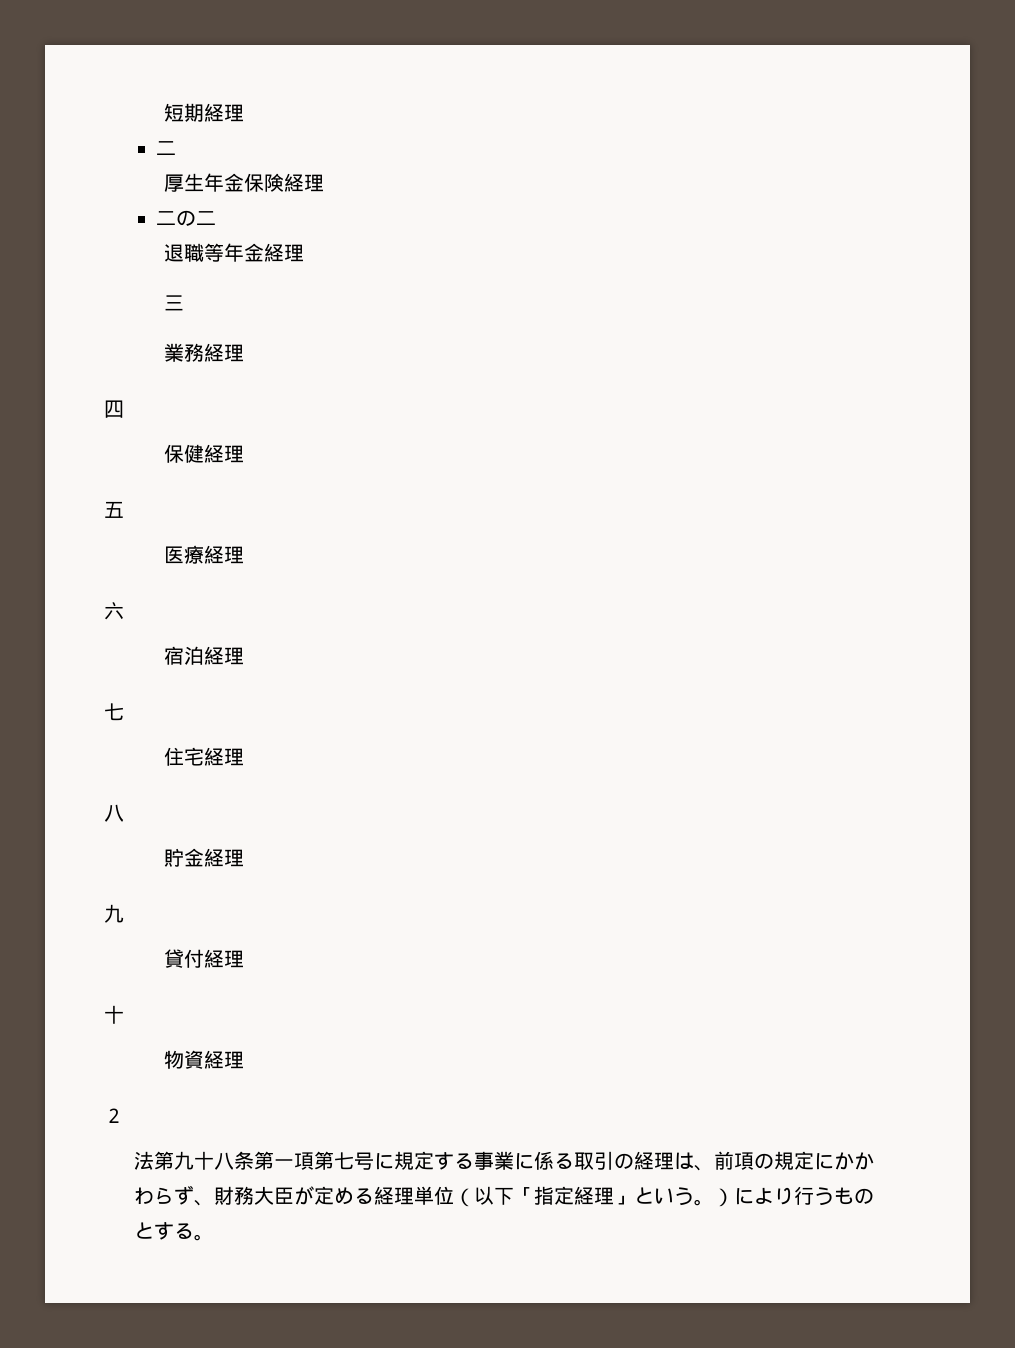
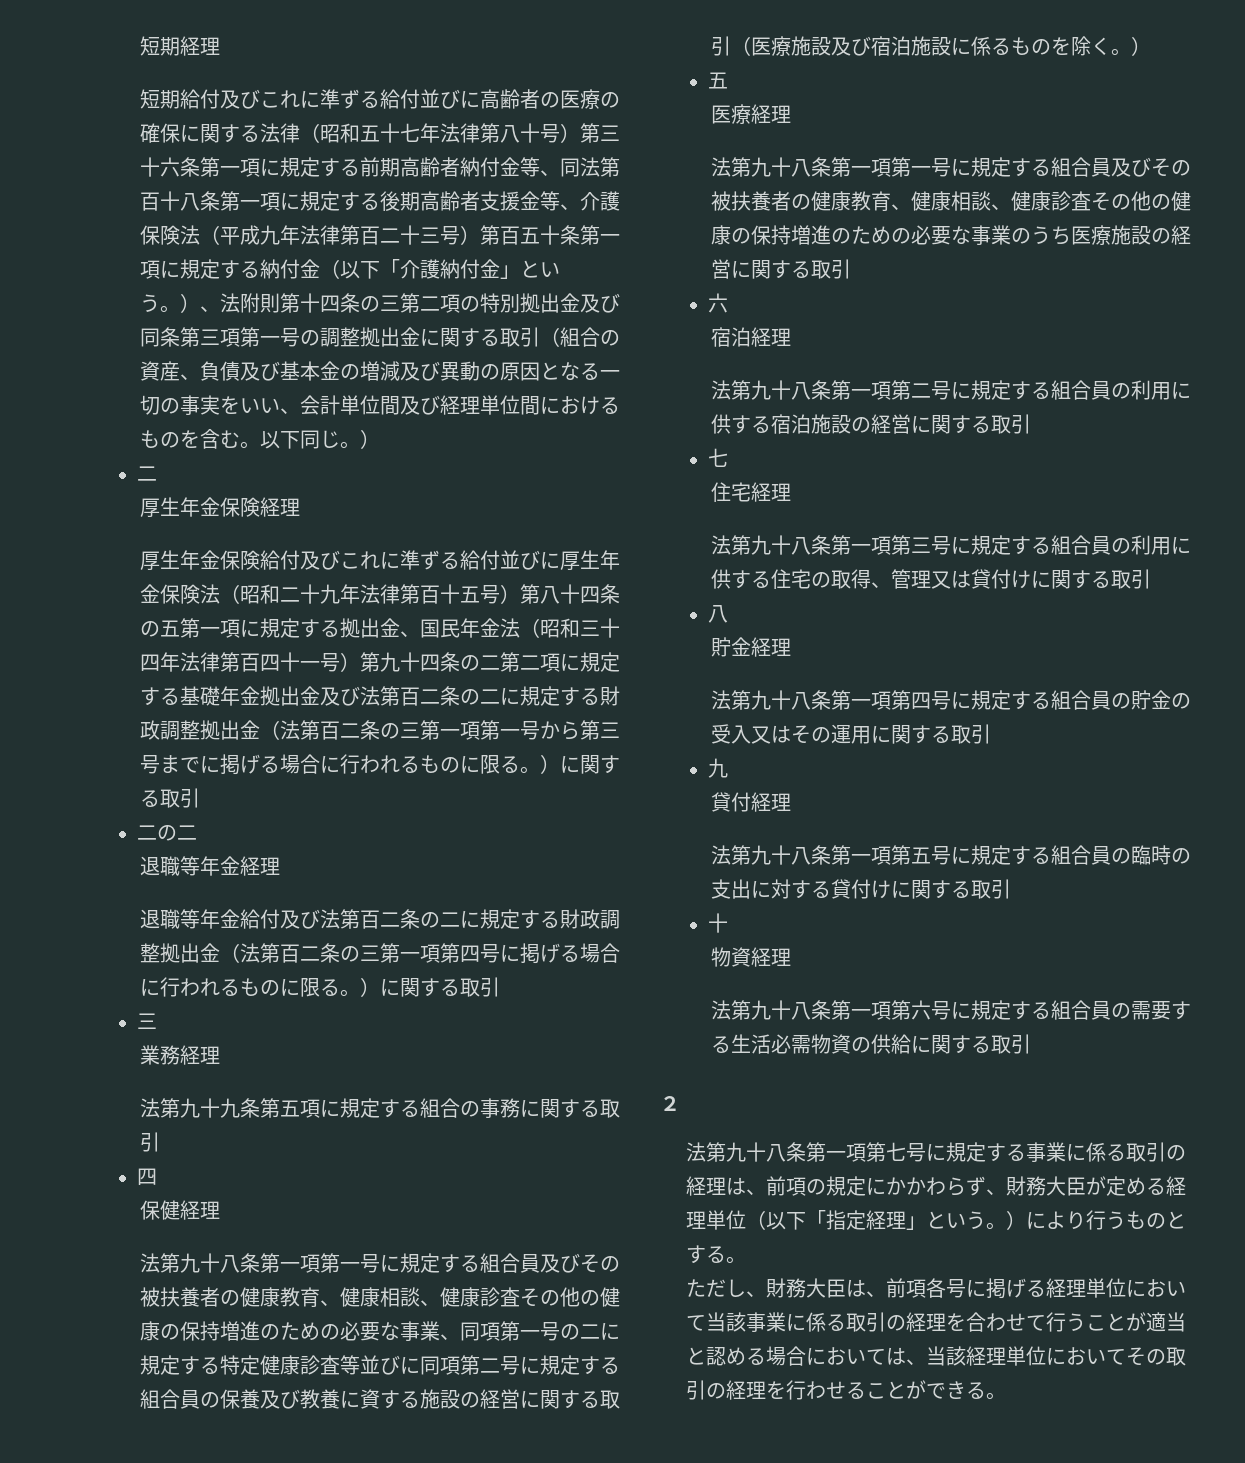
(244, 113) none -> [140,89,621,109] [140,123,621,143] [140,157,621,177] [140,191,621,211] [140,225,621,245] [140,259,561,279] [140,293,621,313] [140,327,621,347] [140,361,621,381] [140,395,621,415] [140,429,381,449] // 短期給付及びこれに準ずる給付並びに高齢者の医療の確保に関する法律（昭和五十七年法律第八十号）第三十六条第一項に規定する前期高齢者納付金等、同法第百十八条第一項に規定する後期高齢者支援金等、介護保険法（平成九年法律第百二十三号）第百五十条第一項に規定する納付金（以下「介護納付金」という。）、法附則第十四条の三第二項の特別拠出金及び同条第三項第一号の調整拠出金に関する取引（組合の資産、負債及び基本金の増減及び異動の原因となる一切の事実をいい、会計単位間及び経理単位間におけるものを含む。以下同じ。）
(324, 183) none -> [140,550,621,570] [140,584,621,604] [140,618,621,638] [140,652,621,672] [140,686,621,706] [140,720,621,740] [140,754,621,775] [140,788,201,808] // 厚生年金保険給付及びこれに準ずる給付並びに厚生年金保険法（昭和二十九年法律第百十五号）第八十四条の五第一項に規定する拠出金、国民年金法（昭和三十四年法律第百四十一号）第九十四条の二第二項に規定する基礎年金拠出金及び法第百二条の二に規定する財政調整拠出金（法第百二条の三第一項第一号から第三号までに掲げる場合に行われるものに限る。）に関する取引
[163,295,184,311] [163,343,244,362] [104,400,124,418] [163,444,244,463] [104,501,124,518] [163,545,244,564] [104,602,124,620] [163,646,244,665] [104,703,124,721] [163,747,244,766] [104,804,124,822] [163,848,244,867] [104,904,124,923] [163,949,244,968] [104,1005,124,1024] [163,1050,244,1069] 三 // 業務経理 // 四 // 保健経理 // 五 // 医療経理 // 六 // 宿泊経理 // 七 // 住宅経理 // 八 // 貯金経理 // 九 // 貸付経理 // 十 // 物資経理 -> [140,909,621,929] [140,943,621,964] [140,977,501,997] [136,1013,157,1029] [140,1045,221,1065] [140,1098,621,1118] [140,1132,161,1152] [136,1168,157,1186] [140,1200,221,1220] [140,1253,621,1273] [140,1287,621,1307] [140,1321,621,1341] [140,1355,621,1375] [140,1389,621,1409] [711,36,1152,56] [707,72,728,89] [711,104,792,124] [711,157,1192,177] [711,191,1192,211] [711,225,1192,245] [711,259,852,279] [707,293,728,313] [711,327,792,347] [711,380,1192,400] [711,414,1032,434] [707,448,728,467] [711,482,792,502] [711,535,1192,555] [711,569,1152,589] [707,605,728,623] [711,637,792,657] [711,690,1192,710] [711,724,992,744] [707,758,728,778] [711,792,792,812] [711,845,1192,865] [711,879,1012,899] [707,913,728,933] [711,947,792,967] [711,1000,1192,1020] [711,1034,1032,1054] 退職等年金給付及び法第百二条の二に規定する財政調整拠出金（法第百二条の三第一項第四号に掲げる場合に行われるものに限る。）に関する取引 // 三 // 業務経理 // 法第九十九条第五項に規定する組合の事務に関する取引 // 四 // 保健経理 // 法第九十八条第一項第一号に規定する組合員及びその被扶養者の健康教育、健康相談、健康診査その他の健康の保持増進のための必要な事業、同項第一号の二に規定する特定健康診査等並びに同項第二号に規定する組合員の保養及び教養に資する施設の経営に関する取引（医療施設及び宿泊施設に係るものを除く。） // 五 // 医療経理 // 法第九十八条第一項第一号に規定する組合員及びその被扶養者の健康教育、健康相談、健康診査その他の健康の保持増進のための必要な事業のうち医療施設の経営に関する取引 // 六 // 宿泊経理 // 法第九十八条第一項第二号に規定する組合員の利用に供する宿泊施設の経営に関する取引 // 七 // 住宅経理 // 法第九十八条第一項第三号に規定する組合員の利用に供する住宅の取得、管理又は貸付けに関する取引 // 八 // 貯金経理 // 法第九十八条第一項第四号に規定する組合員の貯金の受入又はその運用に関する取引 // 九 // 貸付経理 // 法第九十八条第一項第五号に規定する組合員の臨時の支出に対する貸付けに関する取引 // 十 // 物資経理 // 法第九十八条第一項第六号に規定する組合員の需要する生活必需物資の供給に関する取引
(214, 1237) none -> [685,1278,1186,1299] [685,1312,1186,1332] [685,1346,1186,1366] [685,1380,1006,1400] // ただし、財務大臣は、前項各号に掲げる経理単位において当該事業に係る取引の経理を合わせて行うことが適当と認める場合においては、当該経理単位においてその取引の経理を行わせることができる。

